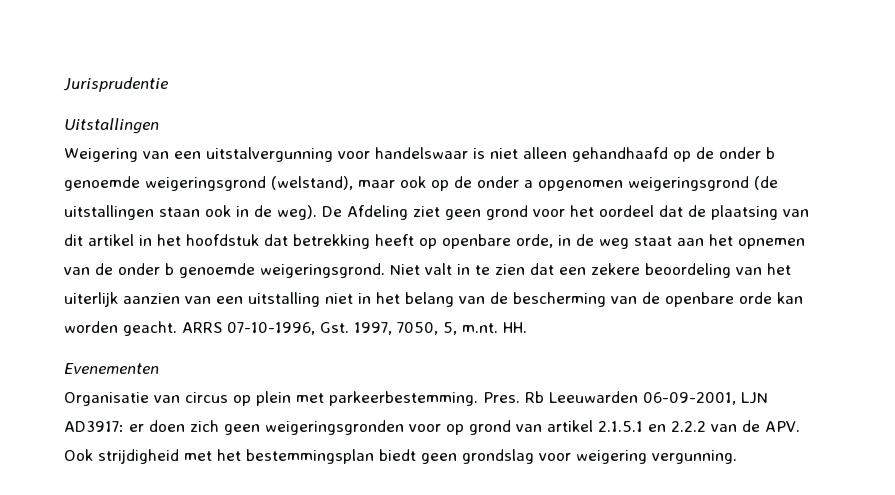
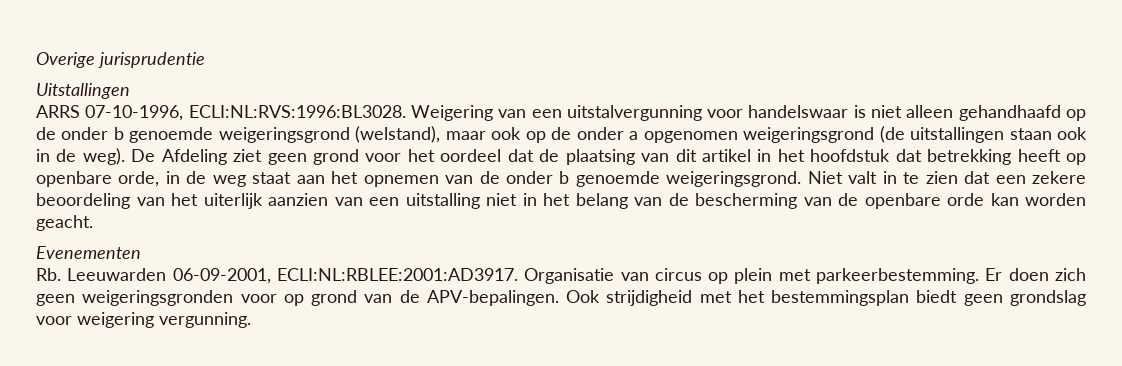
[63,77,168,92] Jurisprudentie -> [36,52,205,68] Overige jurisprudentie
(159, 126) none -> [36,105,406,121] ARRS 07-10-1996, ECLI:NL:RVS:1996:BL3028.
[182,322,527,335] [64,363,159,374] ARRS 07-10-1996, Gst. 1997, 7050, 5, m.nt. HH. // Evenementen // -> [36,246,141,259] [36,268,518,284] // Evenementen // Rb. Leeuwarden 06-09-2001, ECLI:NL:RBLEE:2001:AD3917.
[483,391,768,405] [64,421,144,432] Pres. Rb Leeuwarden 06-09-2001, LJN AD3917: er -> [985,268,1003,281] Er
[547,420,800,432] artikel 2.1.5.1 en 2.2.2 van de APV. -> [399,290,559,306] de APV-bepalingen.

